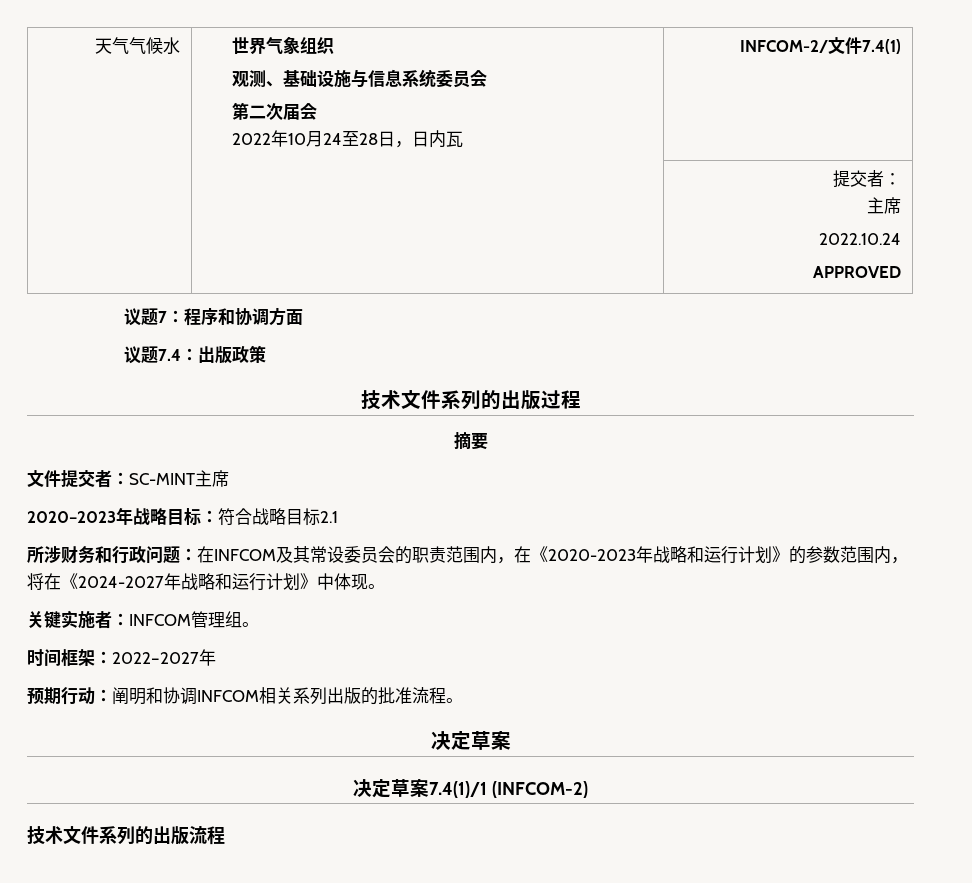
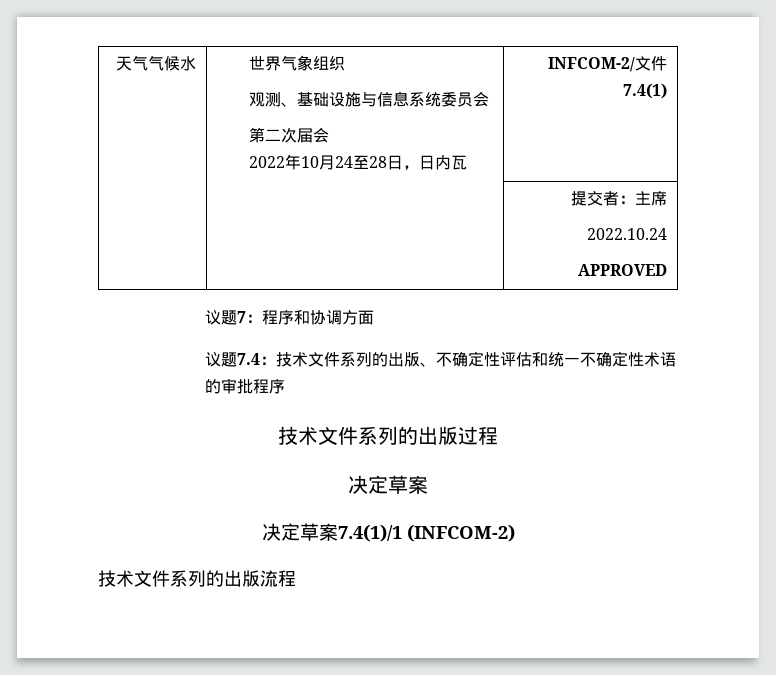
(901, 179) // -> (636, 199) none
[197,345,266,364] 出版政策 -> [276,351,677,367] [205,378,286,394] 技术文件系列的出版、不确定性评估和统一不确定性术语的审批程序
[453,432,488,450] [27,470,229,488] [27,507,338,526] [27,546,908,564] [27,573,385,591] [27,610,259,629] [27,649,216,667] [27,687,463,705] // 摘要 // 文件提交者：SC-MINT主席 // 2020–2023年战略目标：符合战略目标2.1 // 所涉财务和行政问题：在INFCOM及其常设委员会的职责范围内，在《2020-2023年战略和运行计划》的参数范围内，将在《2024-2027年战略和运行计划》中体现。 // 关键实施者：INFCOM管理组。 // 时间框架：2022–2027年 // 预期行动：阐明和协调INFCOM相关系列出版的批准流程。 -> (498, 435) none

